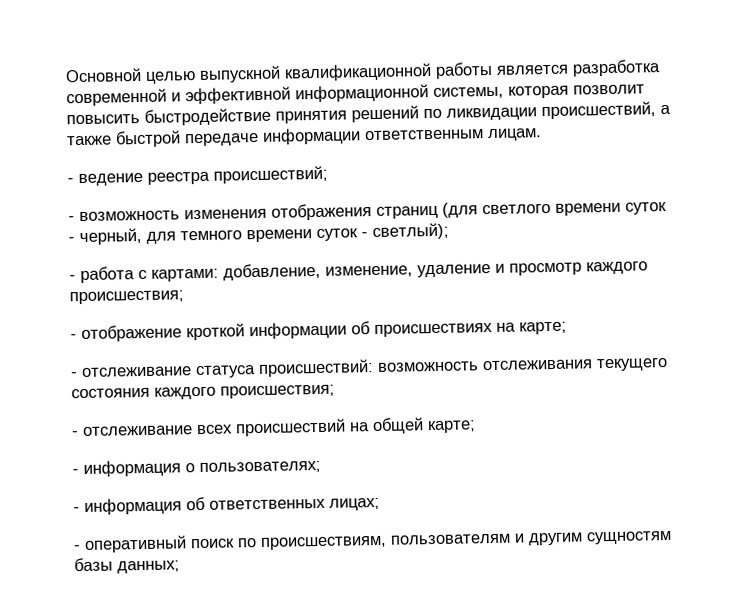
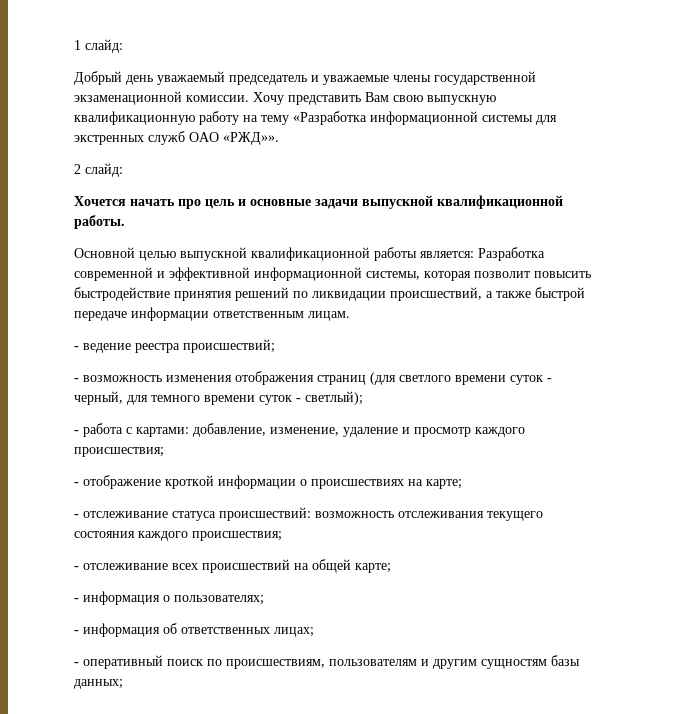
(65, 75) none -> [74,39,123,53] [74,71,536,85] [74,91,496,105] [74,111,557,125] [74,131,279,145] [74,163,123,177] [74,195,563,209] [74,215,125,229] 1 слайд: // Добрый день уважаемый председатель и уважаемые члены государственной экзаменационной комиссии. Хочу представить Вам свою выпускную квалификационную работу на тему «Разработка информационной системы для экстренных служб ОАО «РЖД»». // 2 слайд: // Хочется начать про цель и основные задачи выпускной квалификационной работы. //
[496,59,661,77] является разработка -> [420,247,545,261] является: Разработка
[351,321,370,335] об -> [300,479,307,486] о

